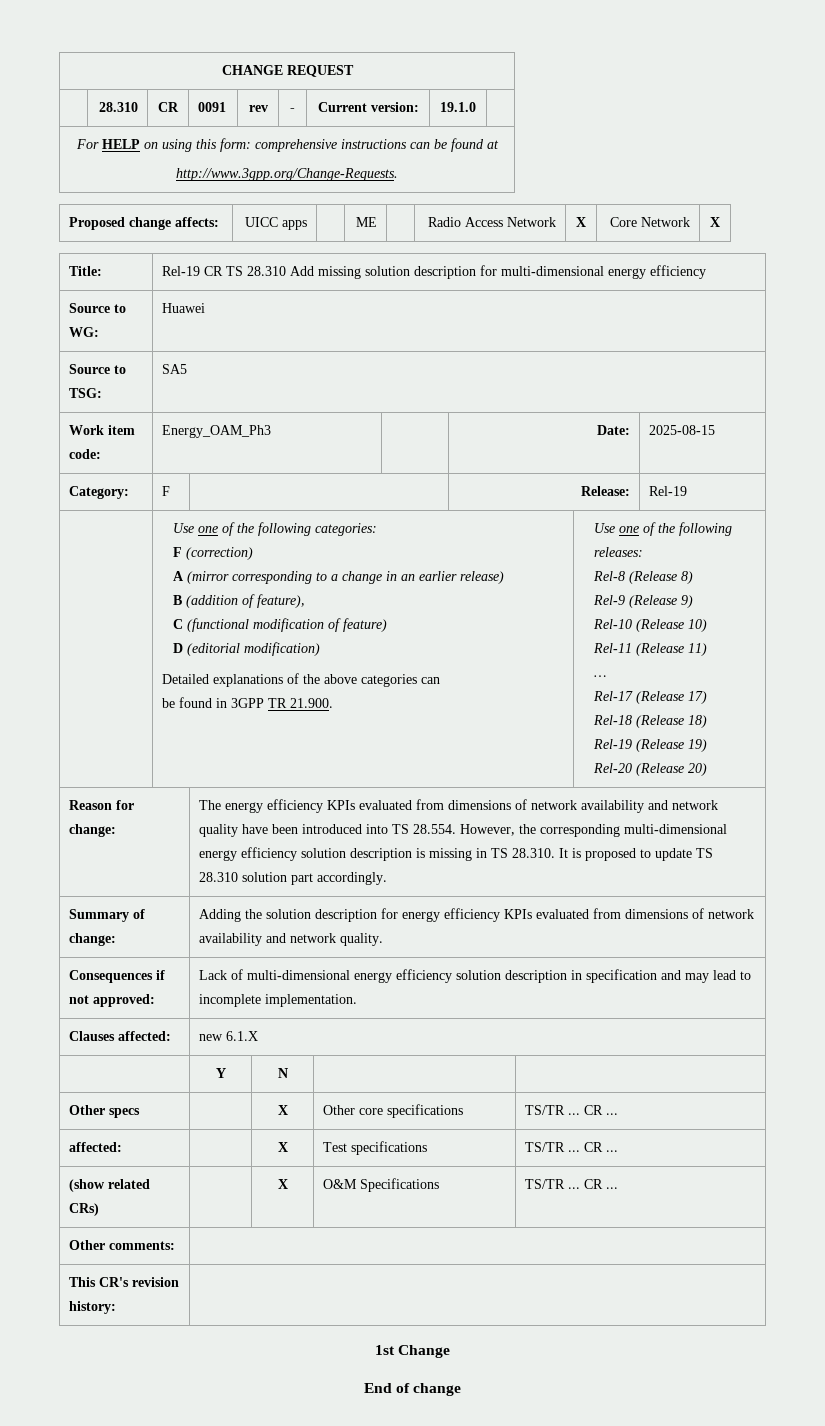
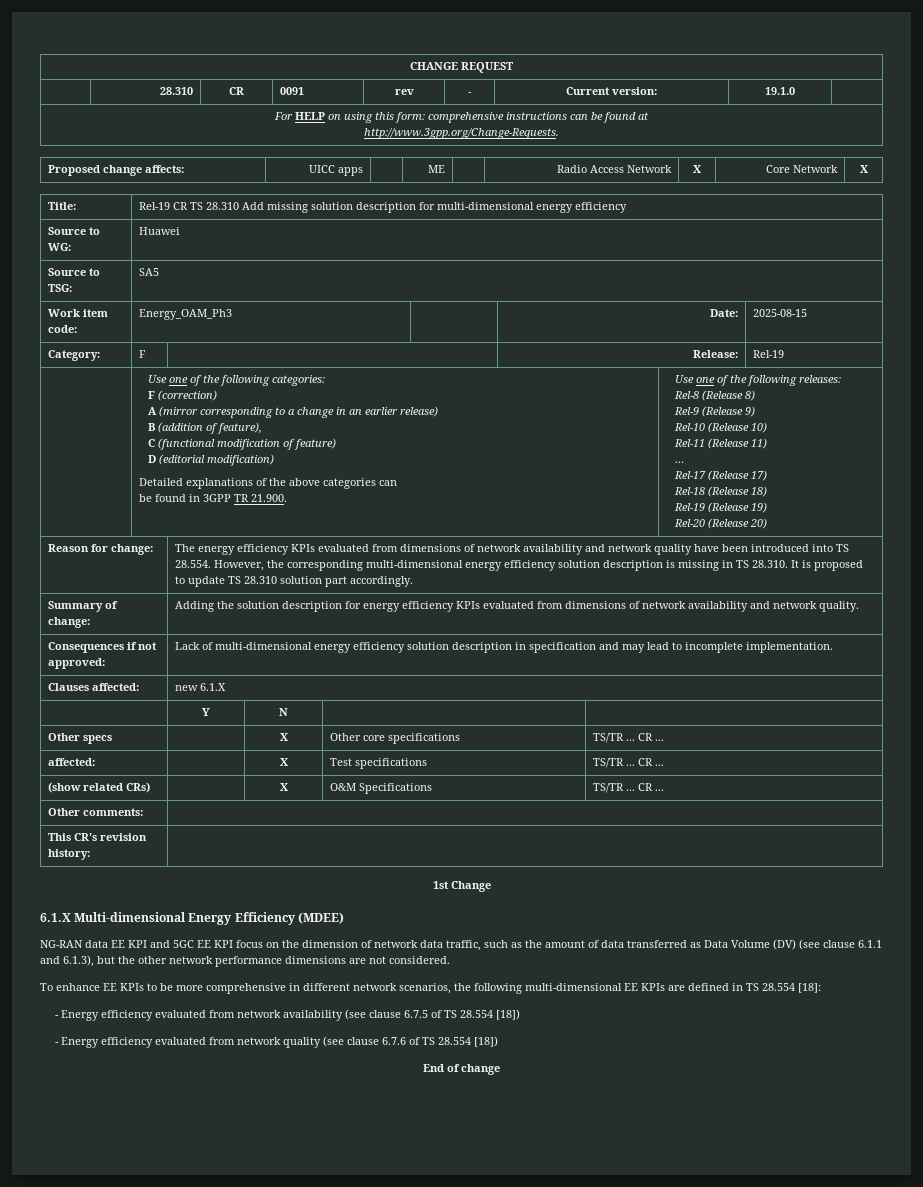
(451, 1351) none -> [40,912,344,925] [40,939,882,951] [40,955,450,967] [40,983,821,994] [55,1009,521,1021] [55,1036,499,1048] // 6.1.X Multi-dimensional Energy Efficiency (MDEE) // NG-RAN data EE KPI and 5GC EE KPI focus on the dimension of network data traffic, such as the amount of data transferred as Data Volume (DV) (see clause 6.1.1 and 6.1.3), but the other network performance dimensions are not considered. // To enhance EE KPIs to be more comprehensive in different network scenarios, the following multi-dimensional EE KPIs are defined in TS 28.554 [18]: // - Energy efficiency evaluated from network availability (see clause 6.7.5 of TS 28.554 [18]) // - Energy efficiency evaluated from network quality (see clause 6.7.6 of TS 28.554 [18])

